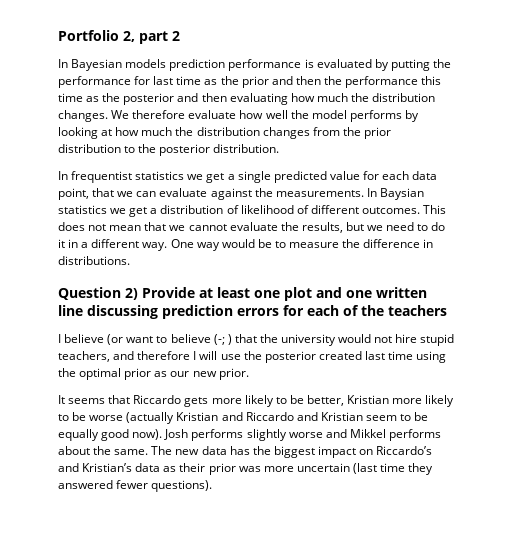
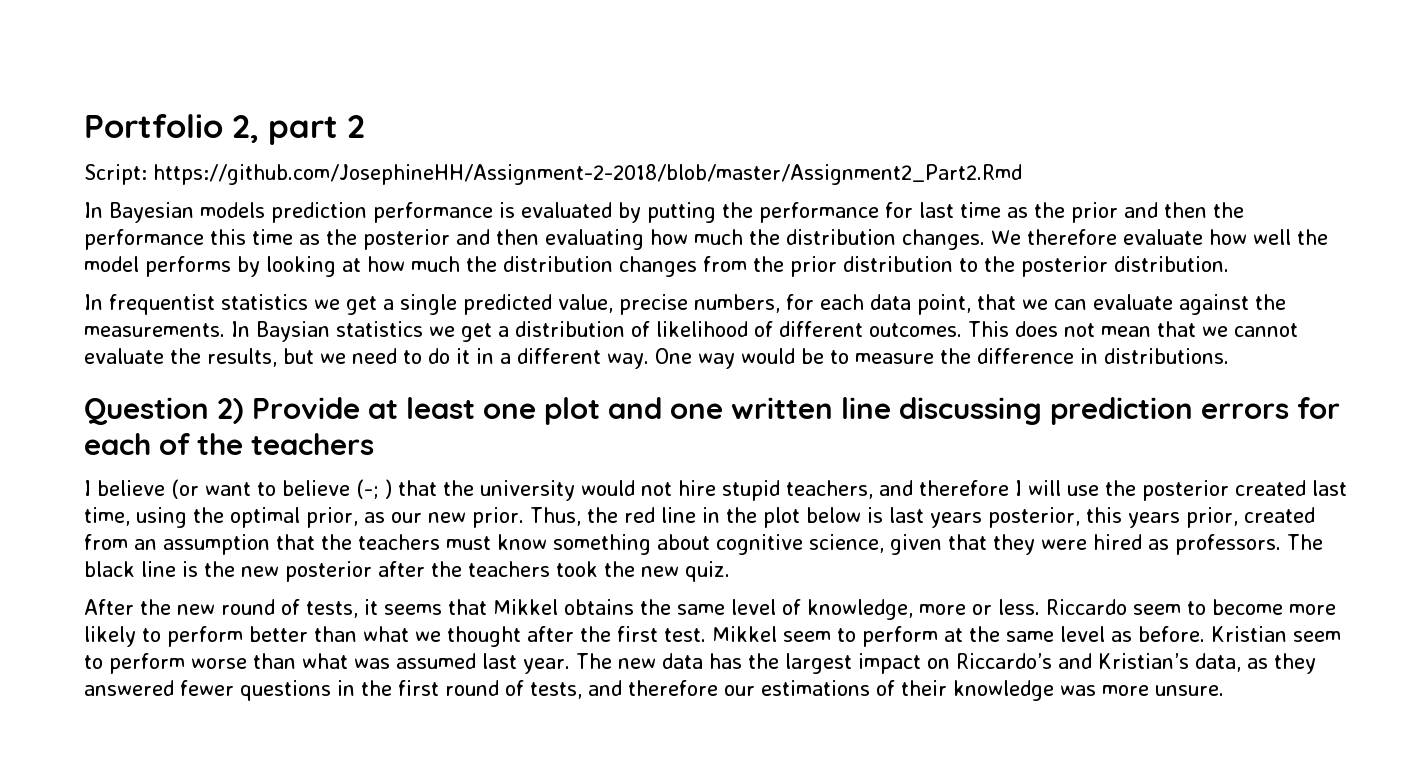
(180, 36) none -> [84,164,1022,185] // Script: https://github.com/JosephineHH/Assignment-2-2018/blob/master/Assignment2_Part2.Rmd
[329,171,360,180] value -> [558,294,780,315] value, precise numbers,
[388,351,414,360] time -> [84,507,130,526] time,
[124,368,152,380] prior -> [306,507,358,528] prior,
[58,395,455,407] [58,412,429,424] [58,429,441,441] [58,446,149,455] // It seems that Riccardo gets more likely to be better, Kristian more likely to be worse (actually Kristian and Riccardo and Kristian seem to be equally good now). Josh performs slightly worse and Mikkel performs about the same. -> [529,507,1315,528] [84,534,1323,555] [84,561,730,582] [84,599,1336,620] [84,626,1341,647] [84,653,570,674] Thus, the red line in the plot below is last years posterior, this years prior, created from an assumption that the teachers must know something about cognitive science, given that they were hired as professors. The black line is the new posterior after the teachers took the new quiz. // After the new round of tests, it seems that Mikkel obtains the same level of knowledge, more or less. Riccardo seem to become more likely to perform better than what we thought after the first test. Mikkel seem to perform at the same level as before. Kristian seem to perform worse than what was assumed last year.
[273,446,315,458] biggest -> [784,653,852,674] largest
[135,463,434,475] [58,480,213,492] data as their prior was more uncertain (last time they answered fewer questions). -> [1194,653,1316,674] [84,680,1224,701] data, as they answered fewer questions in the first round of tests, and therefore our estimations of their knowledge was more unsure.

